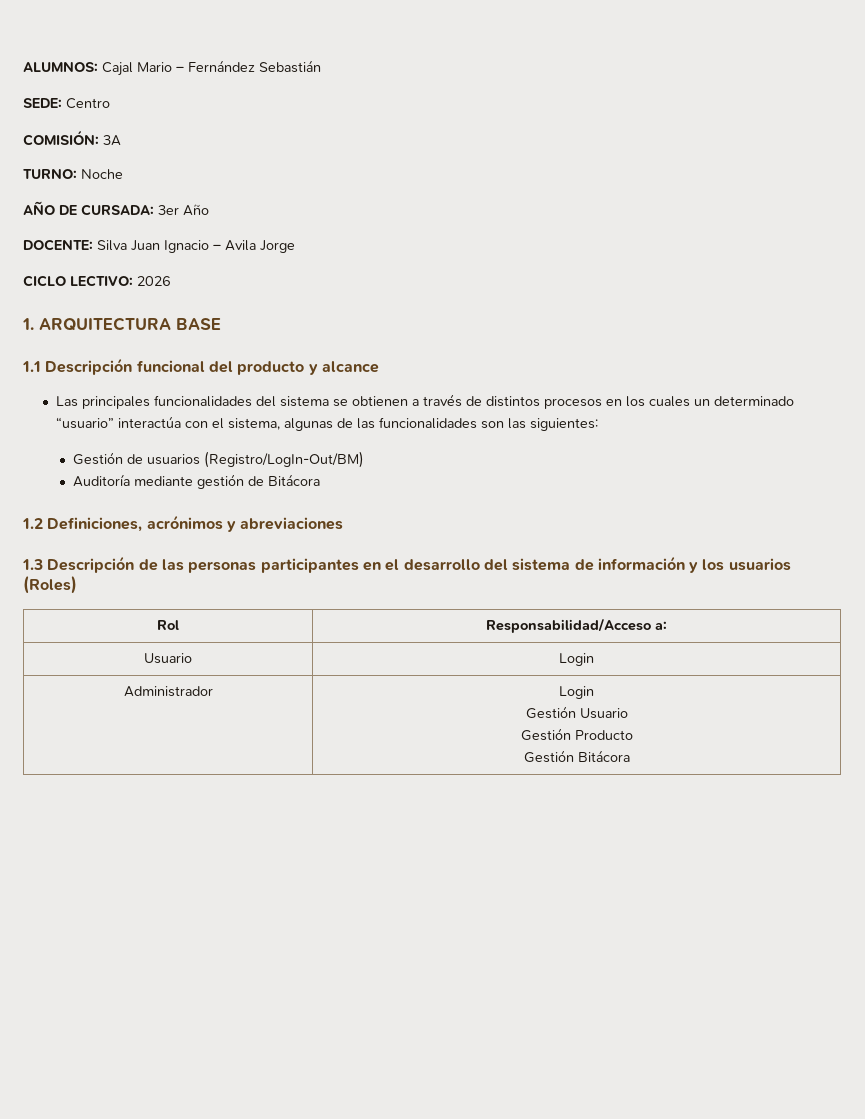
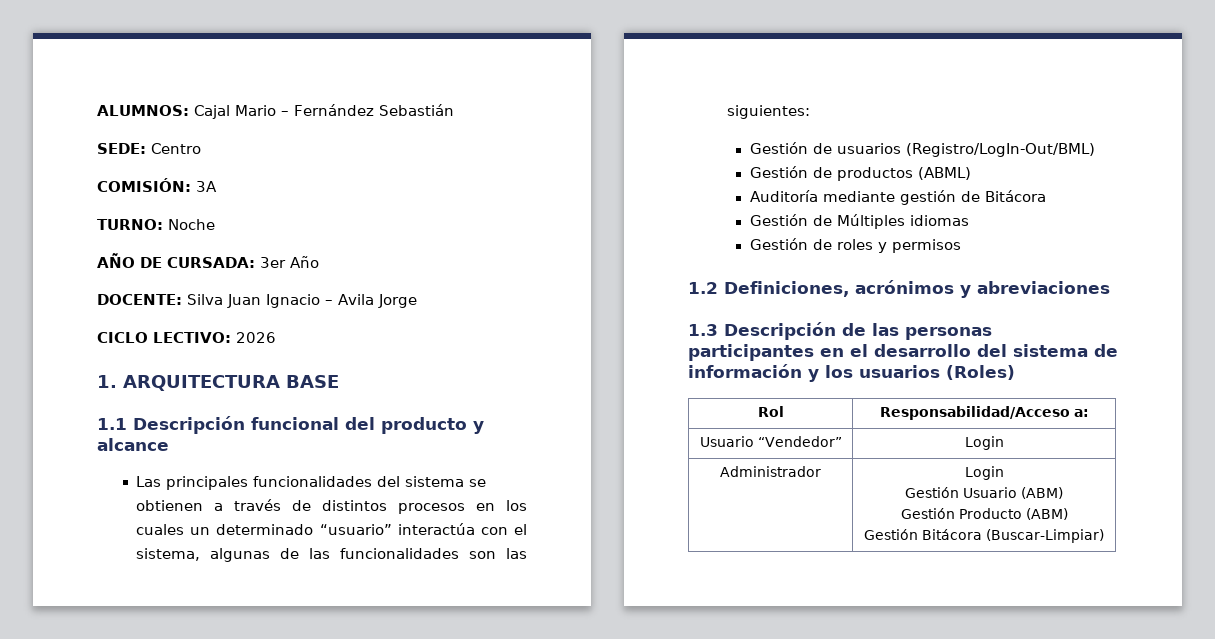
[203,451,364,468] (Registro/LogIn-Out/BM) -> [905,143,1095,157] [749,166,971,181] (Registro/LogIn-Out/BML) // Gestión de productos (ABML)
(320, 480) none -> [749,214,969,229] [749,238,961,253] // Gestión de Múltiples idiomas // Gestión de roles y permisos
(192, 658) none -> [757,436,842,447] “Vendedor”
(628, 713) none -> [1021,487,1063,499] (ABM)
(633, 735) none -> [1025,508,1068,520] (ABM)
(630, 756) none -> [986,529,1104,543] (Buscar-Limpiar)

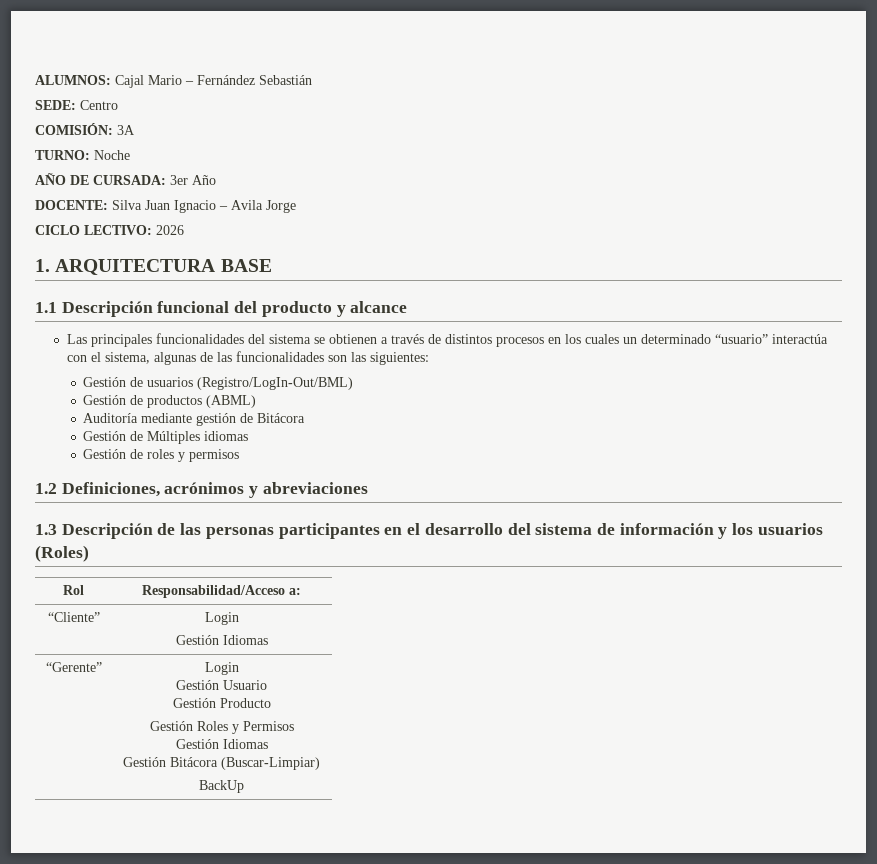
[699,436,842,447] [964,436,1004,450] [720,466,821,477] Usuario “Vendedor” | Login // Administrador -> [47,612,100,622] [204,612,239,625] [175,635,268,645] [45,662,102,672] “Cliente” | Login // Gestión Idiomas // “Gerente”
[1021,487,1063,499] (ABM) -> (267, 685) none
[1025,508,1068,520] (ABM) -> [149,721,294,734] [175,739,268,749] // Gestión Roles y Permisos // Gestión Idiomas
(1104, 536) none -> [199,780,244,793] // BackUp

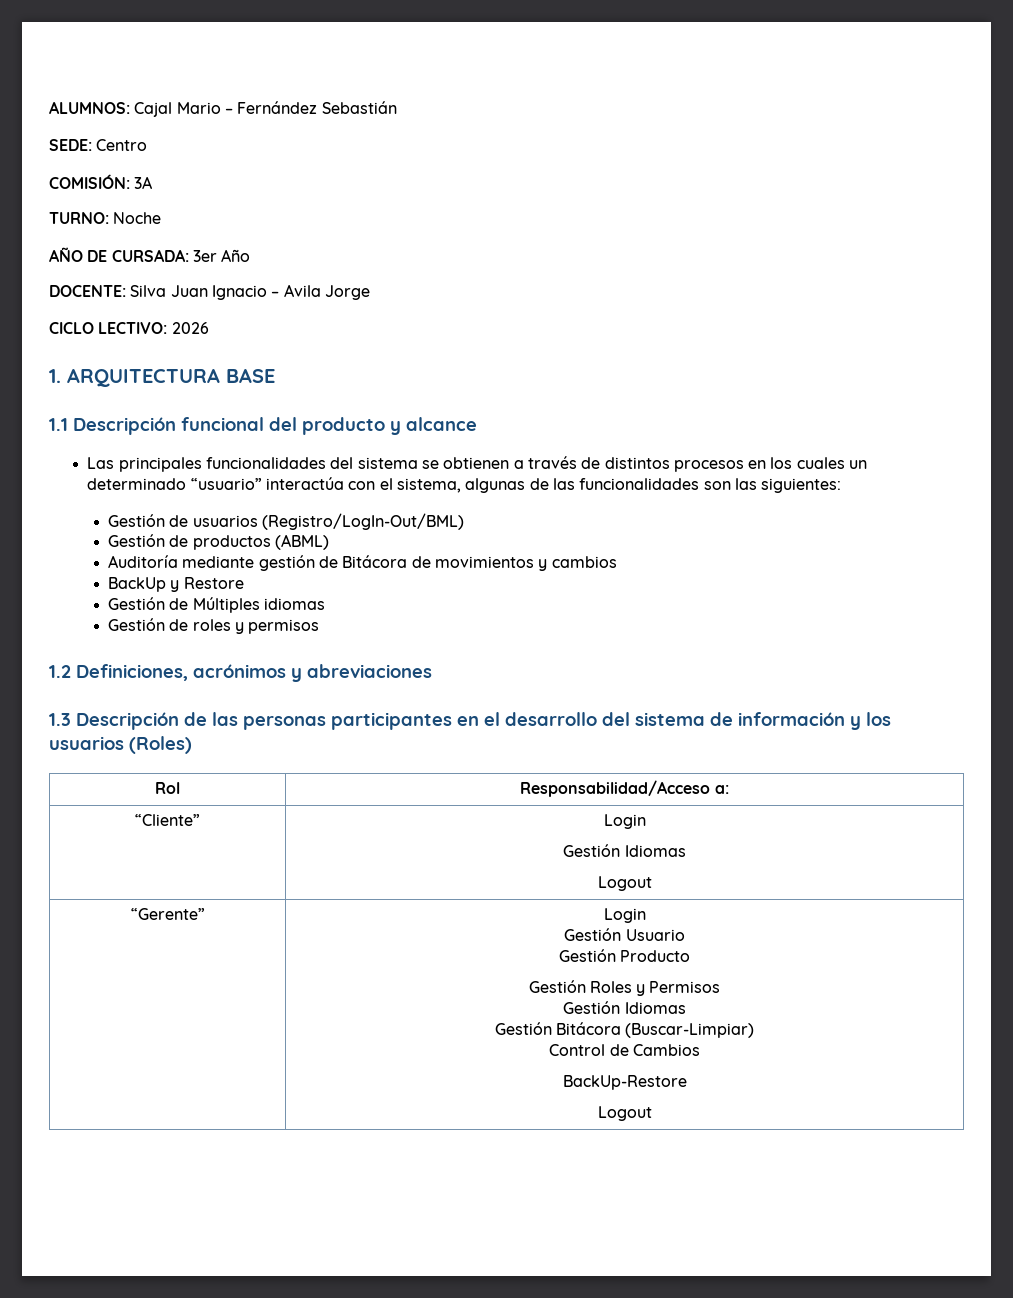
(306, 418) none -> [411,556,617,571] [108,577,244,592] de movimientos y cambios // BackUp y Restore
(268, 640) none -> [597,876,652,891] // Logout
[199,780,244,793] BackUp -> [549,1044,700,1056] [562,1075,687,1090] [597,1106,652,1121] Control de Cambios // BackUp-Restore // Logout

